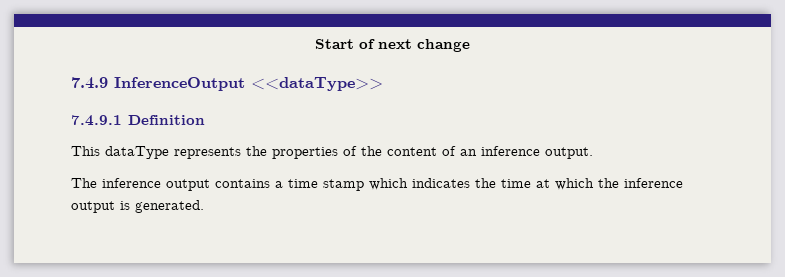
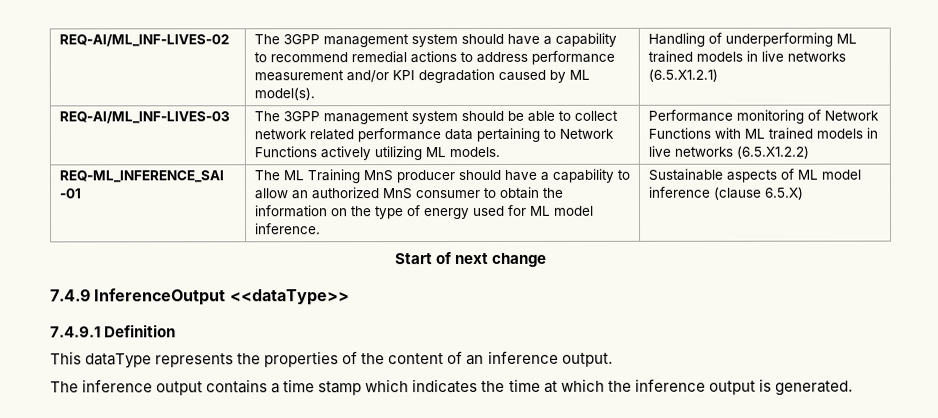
(315, 44) none -> [58,34,230,47] [253,32,617,48] [253,50,615,65] [253,68,590,84] [253,87,315,101] [647,32,857,47] [647,50,846,63] [647,68,718,82] [58,111,230,124] [253,110,618,125] [253,127,614,143] [253,146,500,161] [647,109,879,124] [647,127,878,140] [647,145,809,159] [58,170,224,183] [58,188,81,199] [253,168,630,184] [253,186,563,200] [253,204,594,220] [254,223,321,235] [647,168,861,183] [647,186,803,200] REQ-AI/ML_INF-LIVES-02 | The 3GPP management system should have a capability to recommend remedial actions to address performance measurement and/or KPI degradation caused by ML model(s). | Handling of underperforming ML trained models in live networks (6.5.X1.2.1) // REQ-AI/ML_INF-LIVES-03 | The 3GPP management system should be able to collect network related performance data pertaining to Network Functions actively utilizing ML models. | Performance monitoring of Network Functions with ML trained models in live networks (6.5.X1.2.2) // REQ-ML_INFERENCE_SAI -01 | The ML Training MnS producer should have a capability to allow an authorized MnS consumer to obtain the information on the type of energy used for ML model inference. | Sustainable aspects of ML model inference (clause 6.5.X) //

